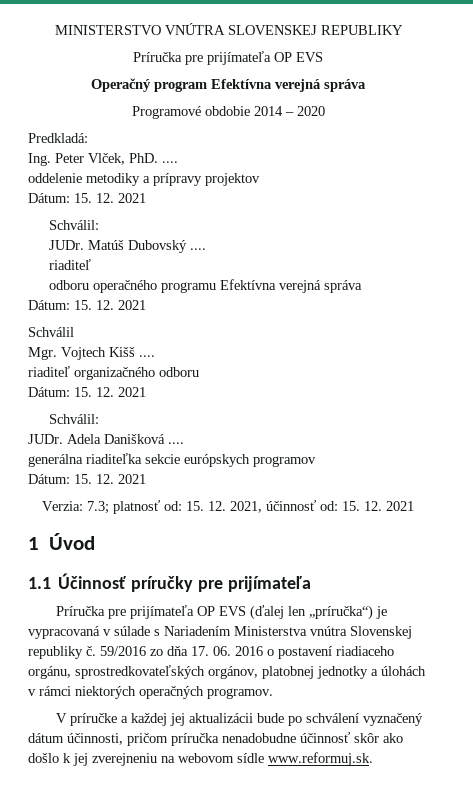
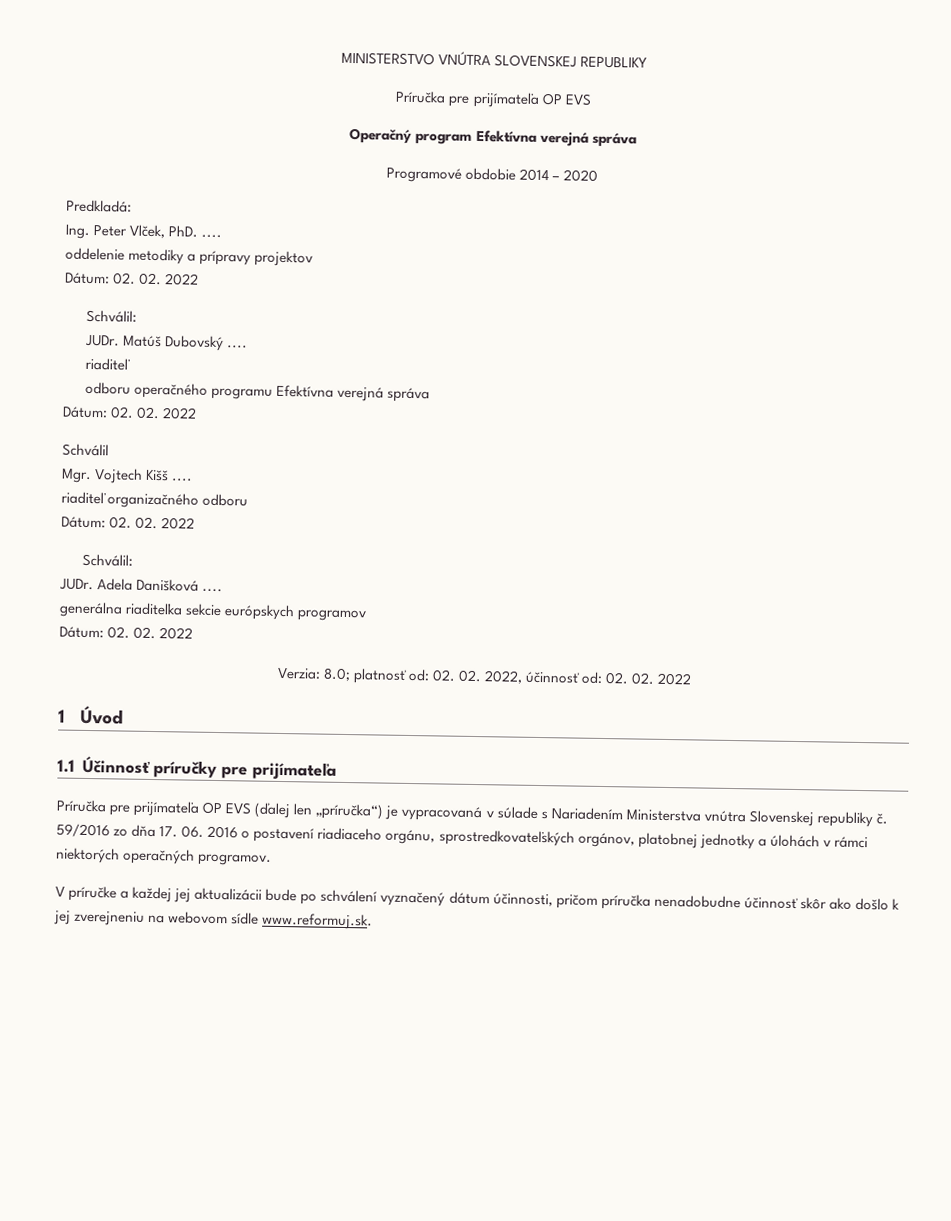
[74,193,146,203] 15. 12. 2021 -> [113,272,200,286] 02. 02. 2022
[74,300,146,310] 15. 12. 2021 -> [110,406,198,420] 02. 02. 2022
[74,387,146,397] 15. 12. 2021 -> [109,516,196,530] 02. 02. 2022
[74,474,146,484] 15. 12. 2021 -> [107,626,194,640] 02. 02. 2022
[87,501,109,514] 7.3; -> [322,667,351,682] 8.0;
[186,500,414,513] 15. 12. 2021, účinnosť od: 15. 12. 2021 -> [431,669,693,686] 02. 02. 2022, účinnosť od: 02. 02. 2022

